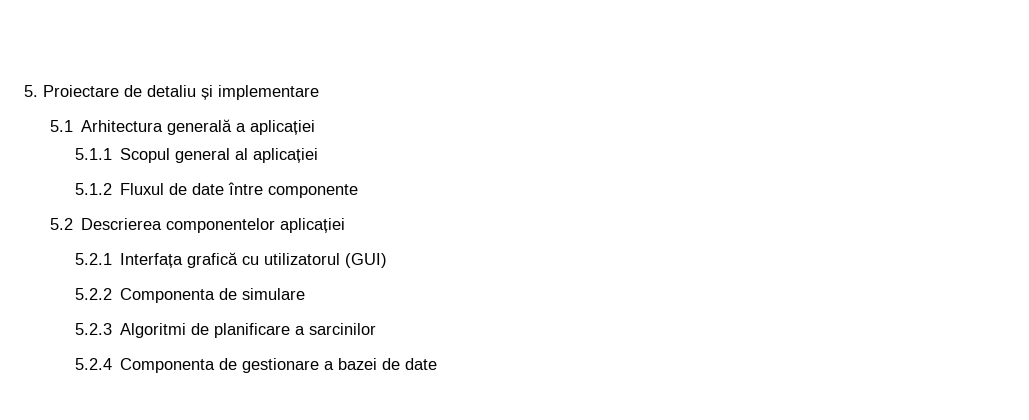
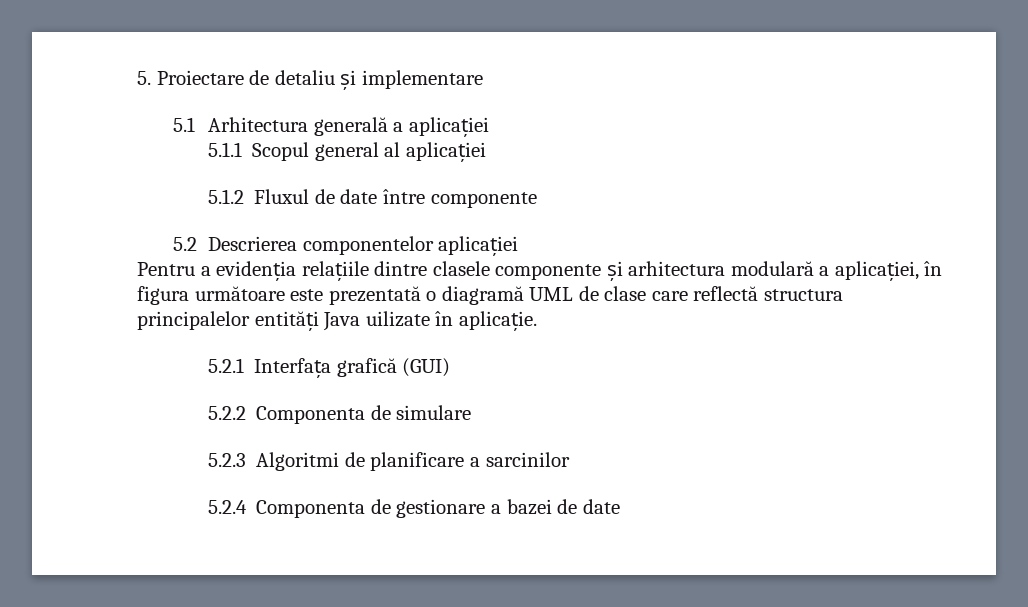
(345, 225) none -> [137,261,943,281] [137,286,843,305] [137,311,537,331] // Pentru a evidenția relațiile dintre clasele componente și arhitectura modulară a aplicației, în figura următoare este prezentată o diagramă UML de clase care reflectă structura principalelor entități Java uilizate în aplicație.
[242,253,341,265] cu utilizatorul -> (397, 367) none

